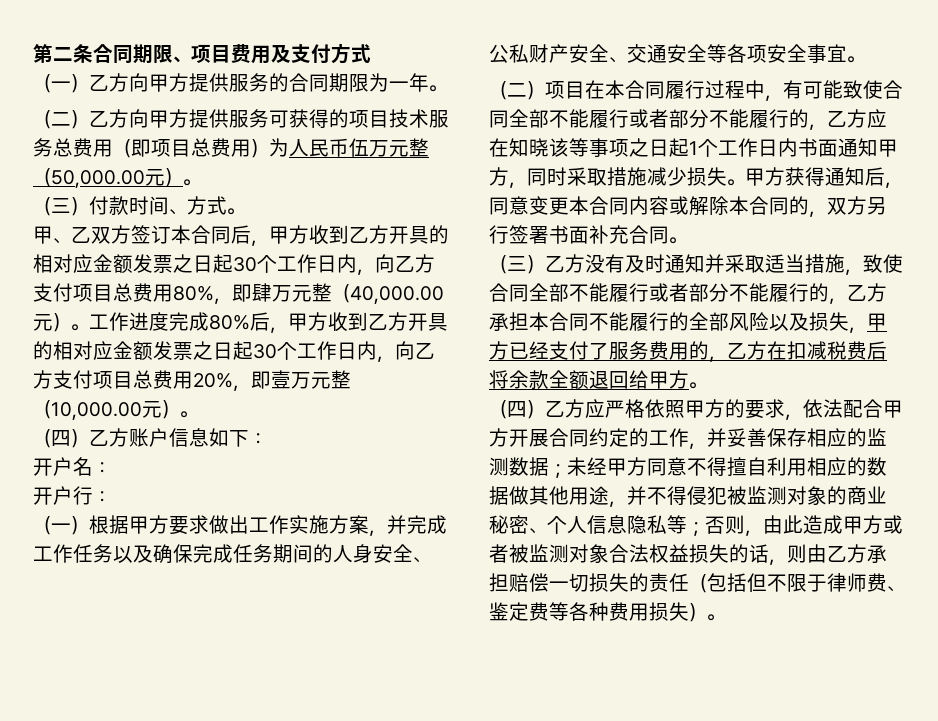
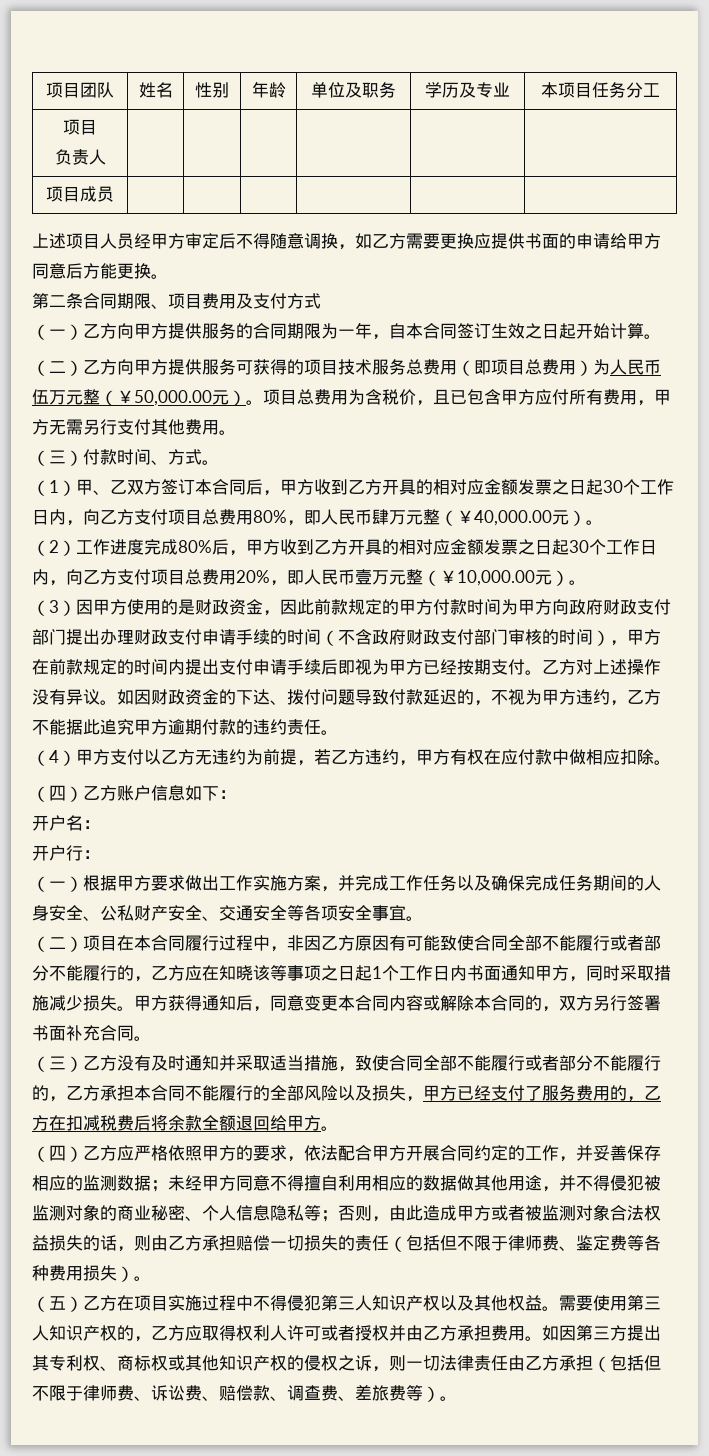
(33, 53) none -> [46,82,114,98] [138,82,173,98] [195,82,229,98] [251,81,286,98] [311,82,396,98] [425,82,510,98] [541,82,660,98] [63,119,97,135] [54,149,106,165] [46,186,114,202] [32,233,661,250] [32,263,168,279] 项目团队 | 姓名 | 性别 | 年龄 | 单位及职务 | 学历及专业 | 本项目任务分工 // 项目 // 负责人 | | | | | | // 项目成员 | | | | | | // 上述项目人员经甲方审定后不得随意调换，如乙方需要更换应提供书面的申请给甲方同意后方能更换。 //
(429, 82) none -> [372,323,644,340] ，自本合同签订生效之日起开始计算
(51, 177) none -> [117,390,134,403] ￥
(201, 182) none -> [263,389,671,406] [32,419,236,435] 项目总费用为含税价，且已包含甲方应付所有费用，甲方无需另行支付其他费用。
(245, 211) none -> [32,480,76,496] （1）
(252, 293) none -> [321,509,372,525] 人民币
(350, 293) none -> [457,510,474,523] ￥
(89, 327) none -> [32,540,76,556] // （2）
(271, 380) none -> [304,569,355,585] 人民币
(51, 409) none -> [440,570,457,583] ￥
(198, 414) none -> [32,599,671,616] [32,629,661,646] [32,659,661,675] [32,689,661,706] [32,719,338,735] [32,749,671,766] // （3）因甲方使用的是财政资金，因此前款规定的甲方付款时间为甲方向政府财政支付部门提出办理财政支付申请手续的时间（不含政府财政支付部门审核的时间），甲方在前款规定的时间内提出支付申请手续后即视为甲方已经按期支付。乙方对上述操作没有异议。如因财政资金的下达、拨付问题导致付款延迟的，不视为甲方违约，乙方不能据此追究甲方逾期付款的违约责任。 // （4）甲方支付以乙方无违约为前提，若乙方违约，甲方有权在应付款中做相应扣除。
(783, 98) none -> [287,935,389,951] 非因乙方原因
(725, 617) none -> [32,1295,661,1312] [32,1325,661,1342] [32,1355,661,1372] [32,1385,457,1402] // （五）乙方在项目实施过程中不得侵犯第三人知识产权以及其他权益。需要使用第三人知识产权的，乙方应取得权利人许可或者授权并由乙方承担费用。如因第三方提出其专利权、商标权或其他知识产权的侵权之诉，则一切法律责任由乙方承担（包括但不限于律师费、诉讼费、赔偿款、调查费、差旅费等）。

